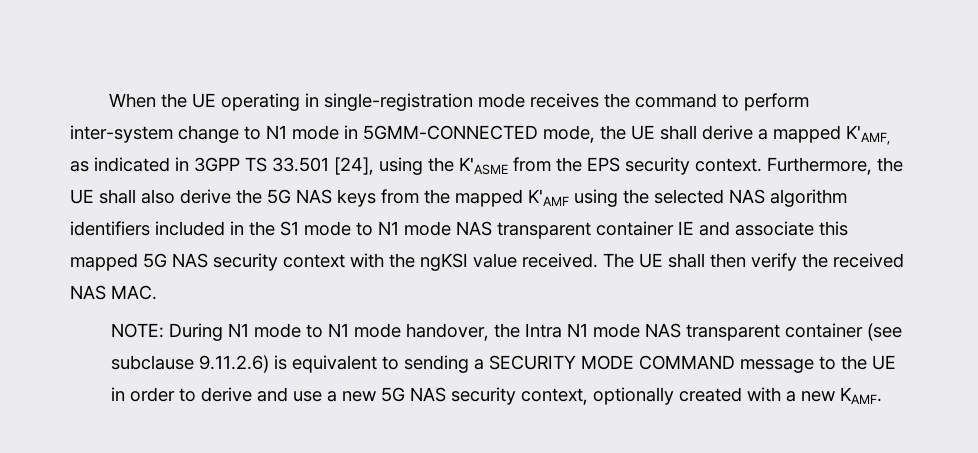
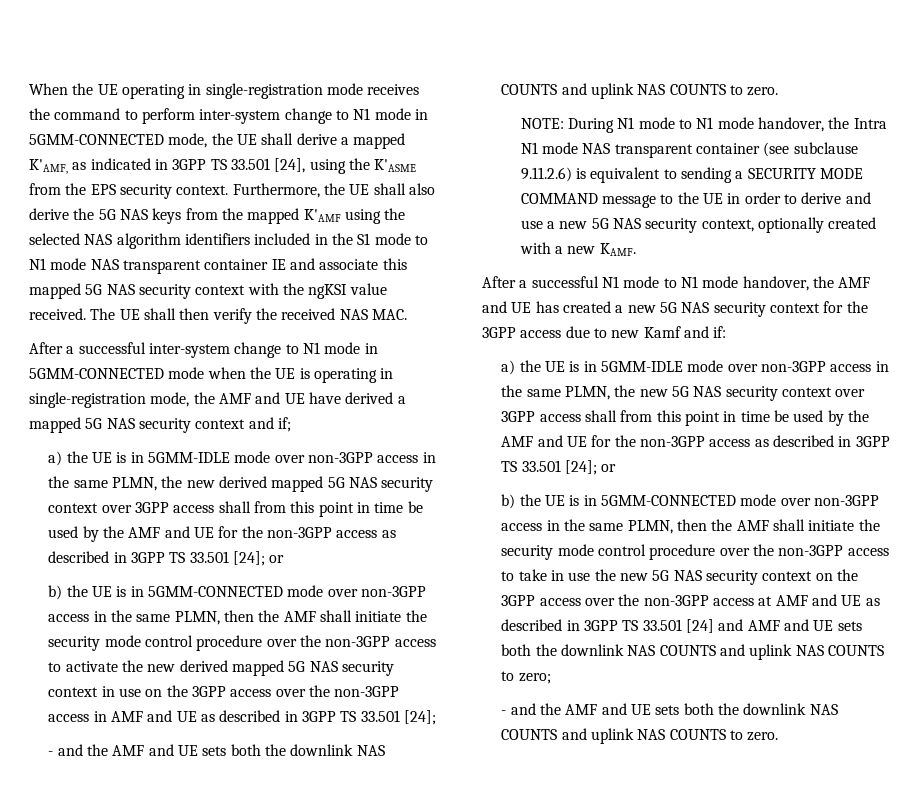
(157, 292) none -> [29,342,378,358] [29,367,394,383] [29,392,406,408] [29,417,291,433] [48,451,436,466] [48,476,434,492] [48,501,423,517] [48,526,396,542] [48,551,285,566] [48,585,426,600] [48,610,427,625] [48,635,436,651] [48,660,394,676] [48,685,400,697] [48,710,436,725] [48,744,385,756] [501,83,779,99] // After a successful inter-system change to N1 mode in 5GMM-CONNECTED mode when the UE is operating in single-registration mode, the AMF and UE have derived a mapped 5G NAS security context and if; // a) the UE is in 5GMM-IDLE mode over non-3GPP access in the same PLMN, the new derived mapped 5G NAS security context over 3GPP access shall from this point in time be used by the AMF and UE for the non-3GPP access as described in 3GPP TS 33.501 [24]; or // b) the UE is in 5GMM-CONNECTED mode over non-3GPP access in the same PLMN, then the AMF shall initiate the security mode control procedure over the non-3GPP access to activate the new derived mapped 5G NAS security context in use on the 3GPP access over the non-3GPP access in AMF and UE as described in 3GPP TS 33.501 [24]; // - and the AMF and UE sets both the downlink NAS COUNTS and uplink NAS COUNTS to zero.
(883, 395) none -> [482,276,871,291] [482,301,868,317] [482,326,727,338] [501,360,889,375] [501,385,866,401] [501,410,869,426] [501,435,890,447] [501,460,617,475] [501,494,879,509] [501,519,880,534] [501,544,889,560] [501,569,858,585] [501,594,880,606] [501,619,862,633] [501,644,884,660] [501,671,551,684] [501,703,838,715] [501,728,779,744] // After a successful N1 mode to N1 mode handover, the AMF and UE has created a new 5G NAS security context for the 3GPP access due to new Kamf and if: // a) the UE is in 5GMM-IDLE mode over non-3GPP access in the same PLMN, the new 5G NAS security context over 3GPP access shall from this point in time be used by the AMF and UE for the non-3GPP access as described in 3GPP TS 33.501 [24]; or // b) the UE is in 5GMM-CONNECTED mode over non-3GPP access in the same PLMN, then the AMF shall initiate the security mode control procedure over the non-3GPP access to take in use the new 5G NAS security context on the 3GPP access over the non-3GPP access at AMF and UE as described in 3GPP TS 33.501 [24] and AMF and UE sets both the downlink NAS COUNTS and uplink NAS COUNTS to zero; // - and the AMF and UE sets both the downlink NAS COUNTS and uplink NAS COUNTS to zero.

